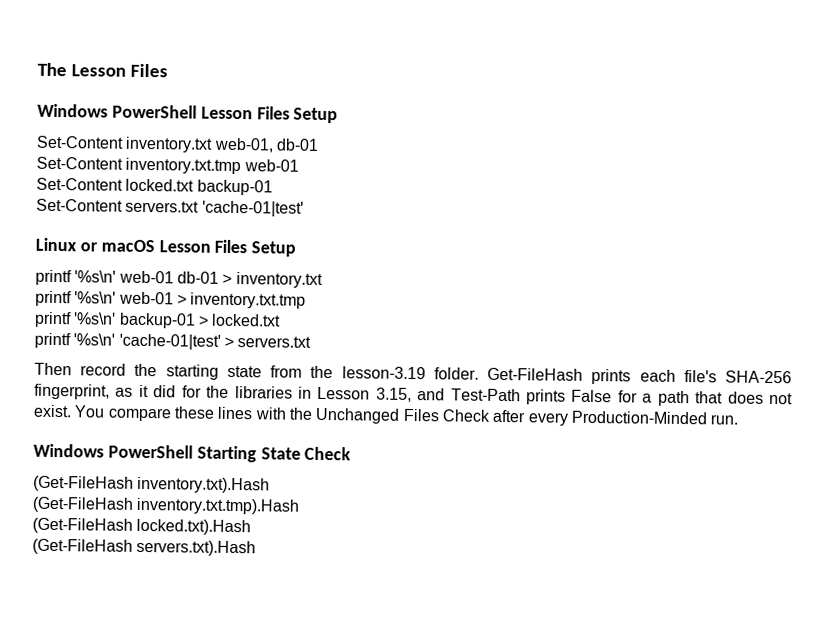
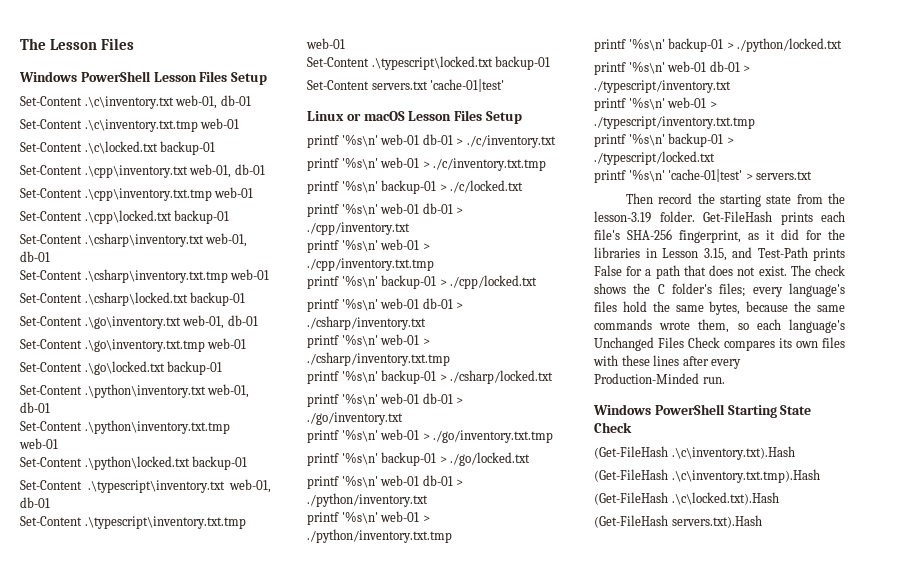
[125,136,319,153] [36,156,299,175] [36,177,195,192] inventory.txt web-01, db-01 // Set-Content inventory.txt.tmp web-01 // Set-Content locked.txt -> [84,95,251,109] [20,118,240,132] [20,141,216,155] [20,164,265,178] [20,187,254,201] [20,210,230,224] [20,233,248,247] [20,251,50,262] [20,269,270,283] [20,292,246,306] [20,315,258,329] [20,338,247,352] [20,361,223,375] [20,384,250,398] [20,402,50,413] [20,420,230,434] [19,438,58,449] [20,456,248,470] [20,479,271,493] [20,497,50,508] [20,516,246,529] [306,38,345,49] [307,56,493,70] .\c\inventory.txt web-01, db-01 // Set-Content .\c\inventory.txt.tmp web-01 // Set-Content .\c\locked.txt backup-01 // Set-Content .\cpp\inventory.txt web-01, db-01 // Set-Content .\cpp\inventory.txt.tmp web-01 // Set-Content .\cpp\locked.txt backup-01 // Set-Content .\csharp\inventory.txt web-01, db-01 // Set-Content .\csharp\inventory.txt.tmp web-01 // Set-Content .\csharp\locked.txt backup-01 // Set-Content .\go\inventory.txt web-01, db-01 // Set-Content .\go\inventory.txt.tmp web-01 // Set-Content .\go\locked.txt backup-01 // Set-Content .\python\inventory.txt web-01, db-01 // Set-Content .\python\inventory.txt.tmp web-01 // Set-Content .\python\locked.txt backup-01 // Set-Content .\typescript\inventory.txt web-01, db-01 // Set-Content .\typescript\inventory.txt.tmp web-01 // Set-Content .\typescript\locked.txt
[235,272,323,288] [35,290,307,309] [34,311,282,329] inventory.txt // printf '%s\n' web-01 > inventory.txt.tmp // printf '%s\n' backup-01 > locked.txt -> [466,135,556,148] [307,157,547,171] [307,180,524,194] [307,203,464,217] [307,222,410,235] [307,239,430,253] [307,258,434,271] [307,275,538,289] [307,298,464,312] [307,316,426,330] [307,334,430,348] [307,352,450,366] [307,370,554,384] [307,393,464,407] [307,412,403,425] [307,429,554,443] [307,452,531,466] [307,475,464,489] [307,493,428,507] [307,511,430,525] [307,529,452,543] [594,38,843,52] [594,61,751,75] [594,80,731,93] [594,97,717,111] [594,116,755,129] [594,133,734,147] [594,151,715,165] ./c/inventory.txt // printf '%s\n' web-01 > ./c/inventory.txt.tmp // printf '%s\n' backup-01 > ./c/locked.txt // printf '%s\n' web-01 db-01 > ./cpp/inventory.txt // printf '%s\n' web-01 > ./cpp/inventory.txt.tmp // printf '%s\n' backup-01 > ./cpp/locked.txt // printf '%s\n' web-01 db-01 > ./csharp/inventory.txt // printf '%s\n' web-01 > ./csharp/inventory.txt.tmp // printf '%s\n' backup-01 > ./csharp/locked.txt // printf '%s\n' web-01 db-01 > ./go/inventory.txt // printf '%s\n' web-01 > ./go/inventory.txt.tmp // printf '%s\n' backup-01 > ./go/locked.txt // printf '%s\n' web-01 db-01 > ./python/inventory.txt // printf '%s\n' web-01 > ./python/inventory.txt.tmp // printf '%s\n' backup-01 > ./python/locked.txt // printf '%s\n' web-01 db-01 > ./typescript/inventory.txt // printf '%s\n' web-01 > ./typescript/inventory.txt.tmp // printf '%s\n' backup-01 > ./typescript/locked.txt
[74,405,491,424] You compare these lines with the Unchanged Files Check -> [790,265,845,276] [594,283,845,297] [594,301,845,315] [594,319,845,333] [594,337,845,351] [593,355,680,366] The check shows the C folder's files; every language's files hold the same bytes, because the same commands wrote them, so each language's Unchanged Files Check compares its own files with these lines
[137,476,271,494] [32,496,301,515] [32,517,252,536] inventory.txt).Hash // (Get-FileHash inventory.txt.tmp).Hash // (Get-FileHash locked.txt).Hash -> [671,446,795,460] [594,469,820,483] [594,492,779,505] .\c\inventory.txt).Hash // (Get-FileHash .\c\inventory.txt.tmp).Hash // (Get-FileHash .\c\locked.txt).Hash

